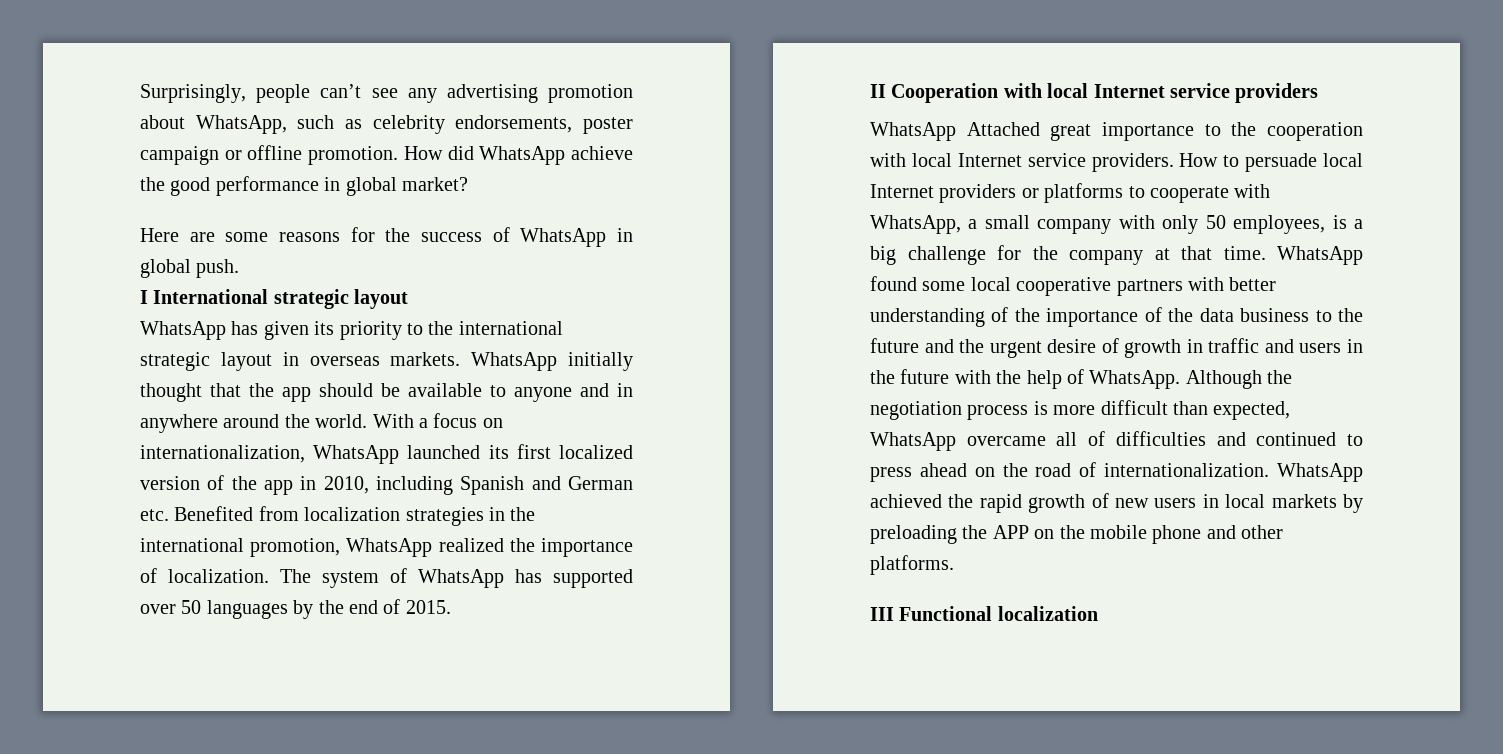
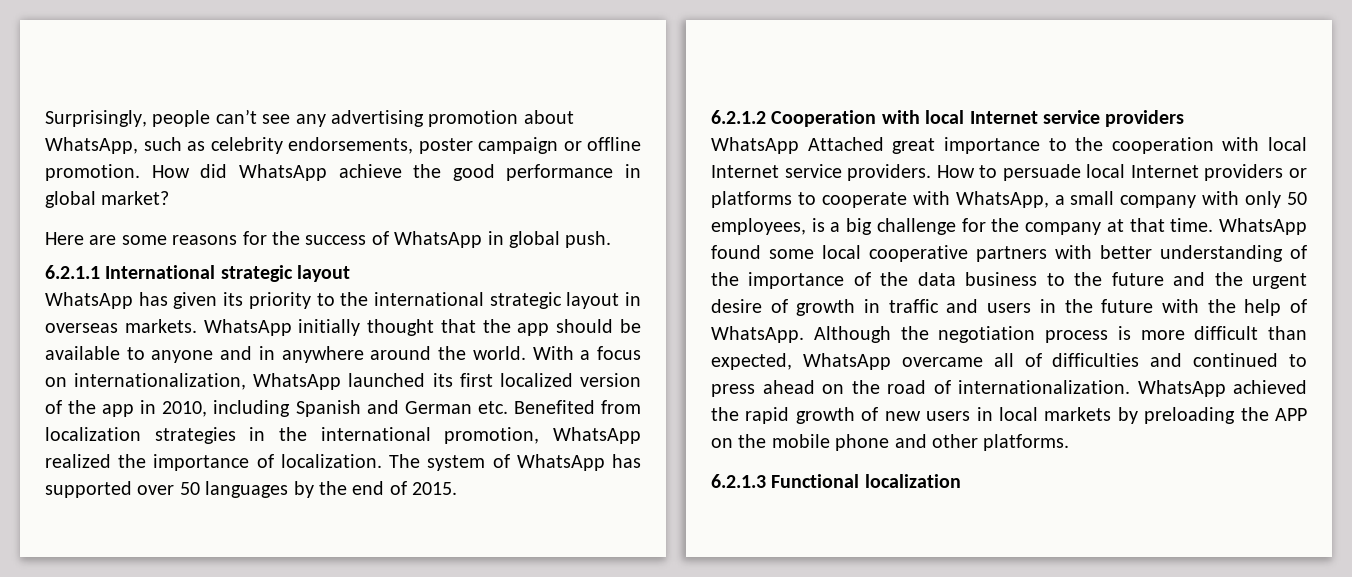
[140,290,148,304] I -> [45,265,100,279] 6.2.1.1
[870,84,886,98] II -> [711,110,766,124] 6.2.1.2
[870,607,894,621] III -> [711,474,766,488] 6.2.1.3

